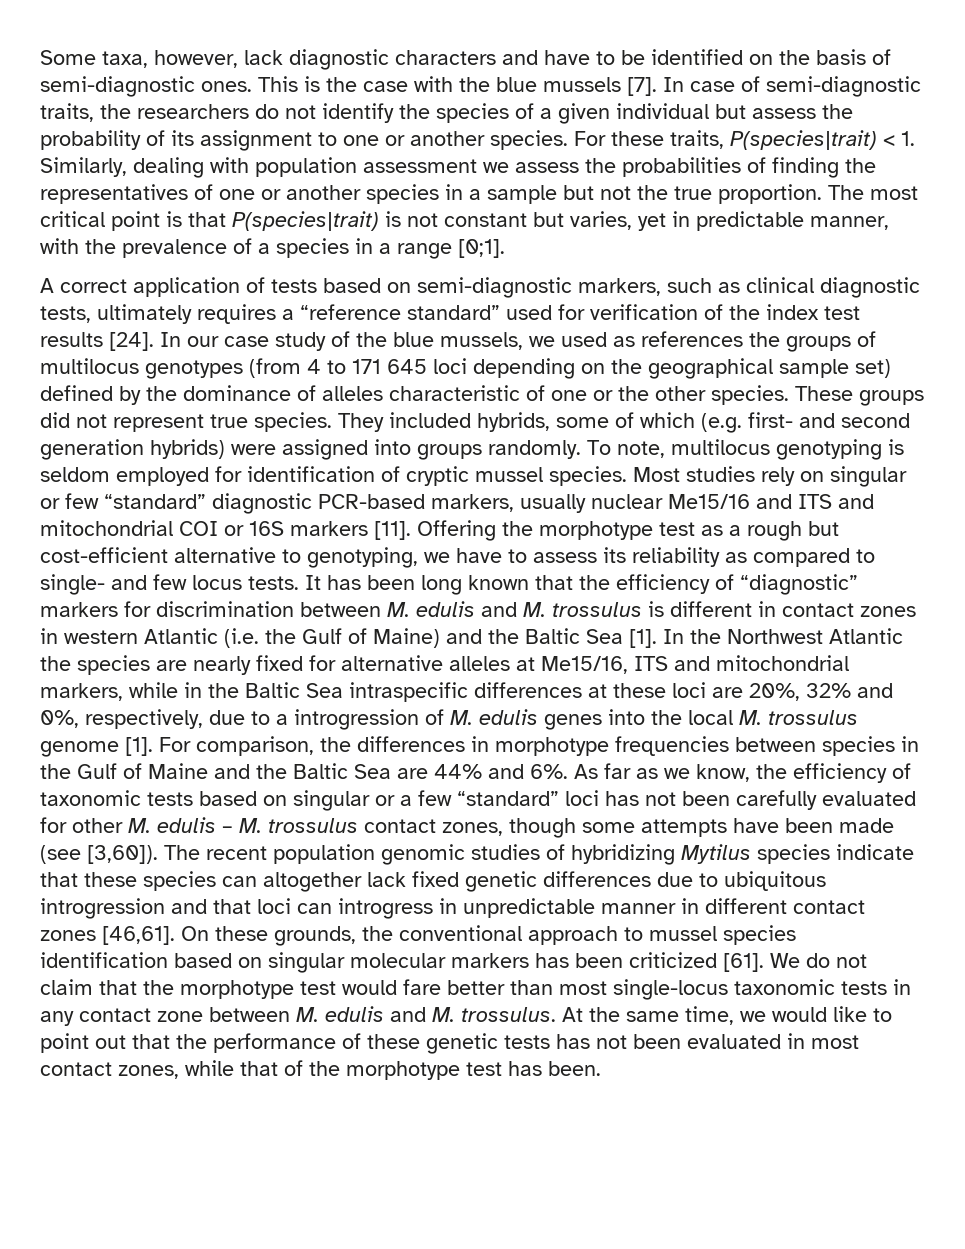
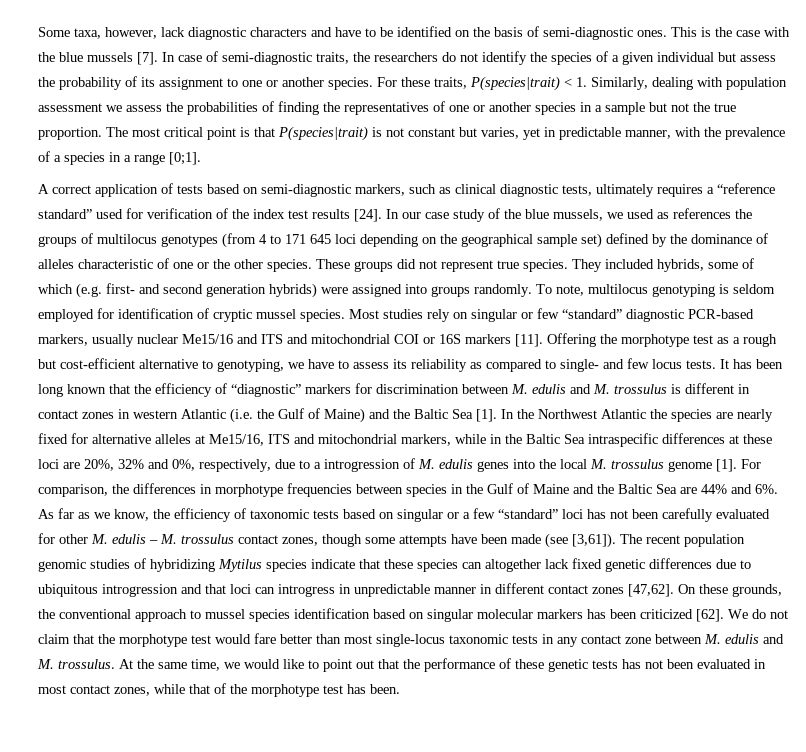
[87,845,158,864] [3,60]). -> [572,533,616,548] [3,61]).
[102,926,175,945] [46,61]. -> [628,584,674,597] [47,62].
[723,953,764,972] [61]. -> [696,609,724,622] [62].

